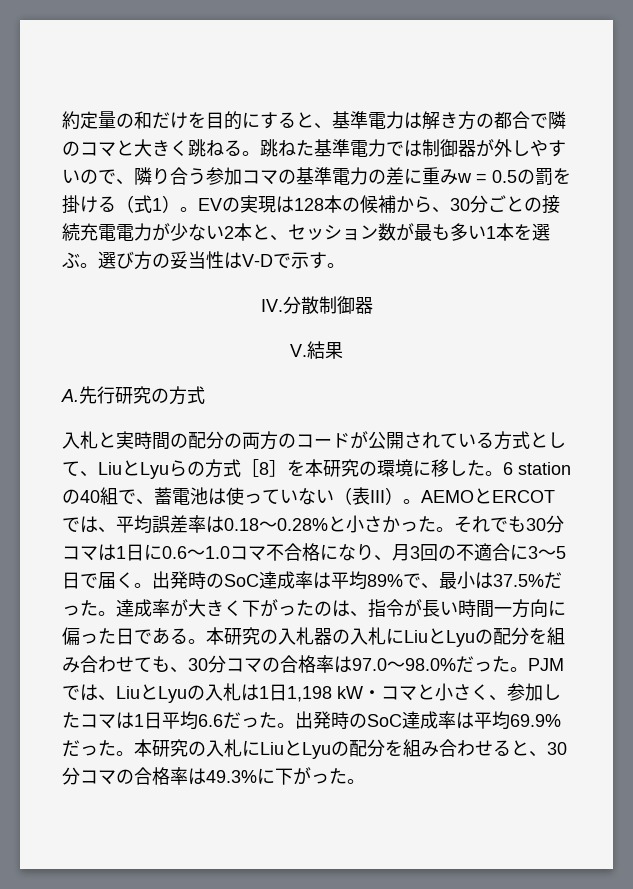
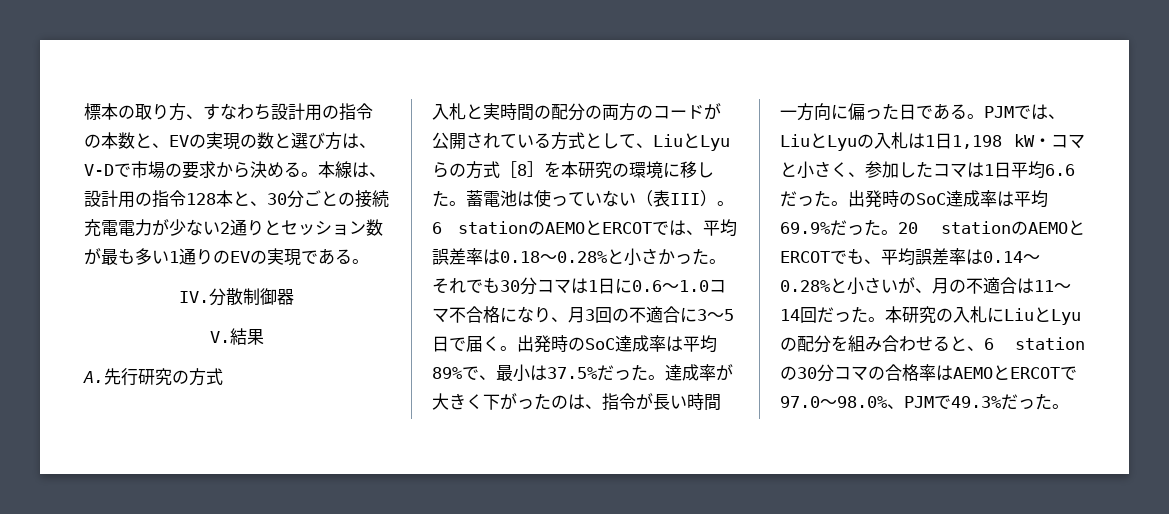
[62,111,566,130] [62,139,566,157] [62,167,571,185] [62,195,432,214] 約定量の和だけを目的にすると、基準電力は解き方の都合で隣のコマと大きく跳ねる。跳ねた基準電力では制御器が外しやすいので、隣り合う参加コマの基準電力の差に重みw = 0.5の罰を掛ける（式1）。EVの実現は128本の候補から -> [84,103,373,121] [84,132,376,150] [84,161,386,179] [84,190,250,208] 標本の取り方、すなわち設計用の指令の本数と、EVの実現の数と選び方は、V-Dで市場の要求から決める。本線は、設計用の指令128本と
[234,223,288,241] 本と、 -> [230,219,281,236] 通りと
[496,223,550,241] [62,251,327,270] 本を選ぶ。選び方の妥当性はV-Dで示す -> [179,248,352,266] 通りのEVの実現である
[503,462,571,475] [62,487,154,505] 6 stationの40組で、 -> (466, 203) none
(421, 501) none -> [432,221,545,235] 6 stationの
[206,627,565,647] [62,655,528,673] 本研究の入札器の入札にLiuとLyuの配分を組み合わせても、30分コマの合格率は97.0〜98.0%だった。 -> (984, 116) none
(134, 753) none -> [898,220,1085,235] [780,248,1040,266] [780,277,1071,295] [780,306,885,323] 20 stationのAEMOとERCOTでも、平均誤差率は0.14〜0.28%と小さいが、月の不適合は11〜14回だった。
[547,742,567,755] [62,767,311,785] 30分コマの合格率は49.3%に下が -> [984,337,1085,350] [780,364,1077,382] [780,394,1018,410] 6 stationの30分コマの合格率はAEMOとERCOTで97.0〜98.0%、PJMで49.3%だ

